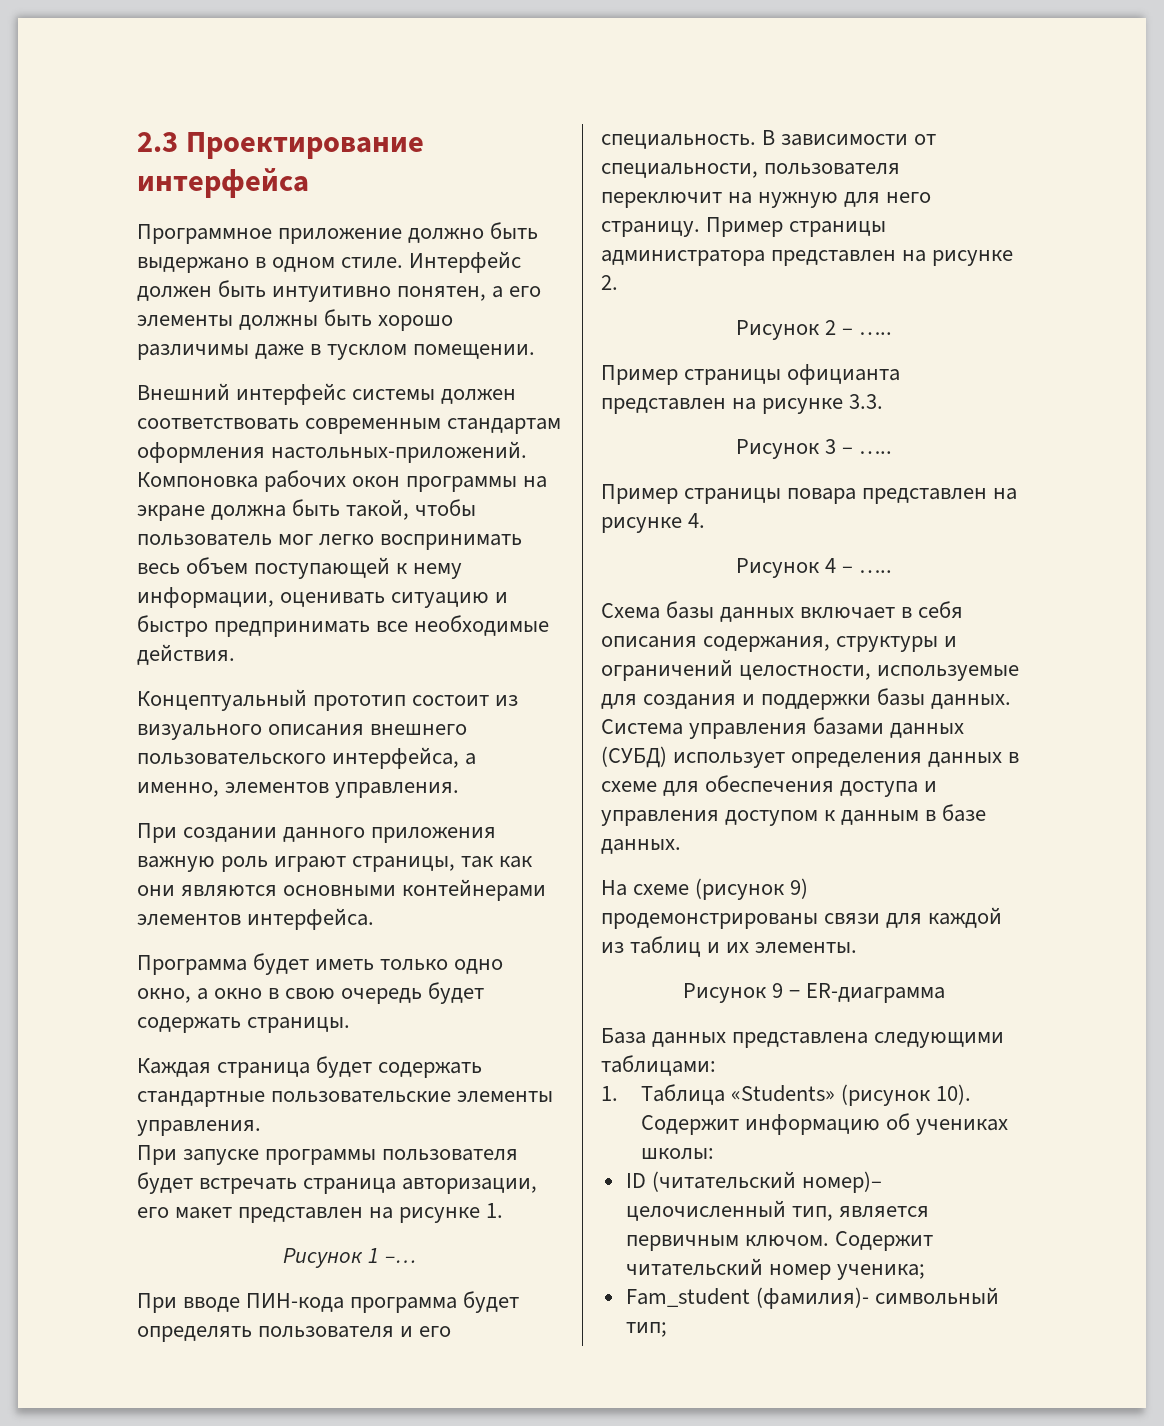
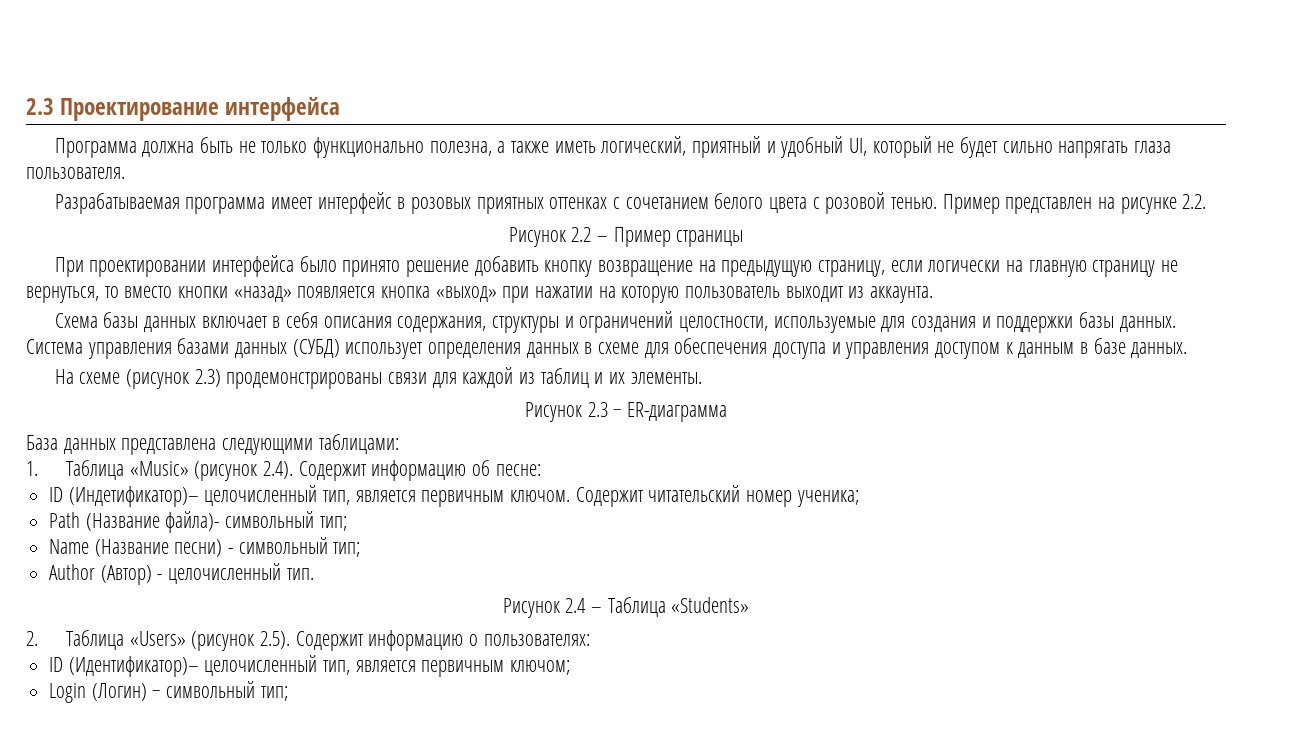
[137,222,539,244] [137,251,522,273] [137,280,542,302] [137,309,454,331] [137,344,536,360] [137,383,517,405] [137,418,562,434] [137,441,528,463] [137,470,548,492] [137,499,477,521] [137,534,523,550] [137,557,463,579] [137,587,509,608] [137,615,550,637] [137,644,235,665] [137,689,519,711] [137,724,468,740] [137,747,477,769] [137,782,460,798] [137,823,497,843] [137,856,533,872] [137,879,547,901] [137,908,375,930] [137,953,504,975] [137,982,485,1004] [137,1017,351,1033] [137,1056,483,1078] [137,1091,554,1107] [137,1120,261,1136] [137,1145,519,1165] [137,1172,538,1194] [137,1203,504,1223] [282,1248,418,1268] [137,1291,520,1313] [137,1326,452,1342] [601,130,937,149] [601,163,901,178] [601,192,932,208] [601,217,887,237] [601,250,1014,266] [601,275,618,290] [735,320,893,340] [601,364,901,385] [601,394,884,414] [735,439,893,459] [601,484,1018,504] [601,513,706,533] [735,558,893,578] Программное приложение должно быть выдержано в одном стиле. Интерфейс должен быть интуитивно понятен, а его элементы должны быть хорошо различимы даже в тусклом помещении. // Внешний интерфейс системы должен соответствовать современным стандартам оформления настольных-приложений. Компоновка рабочих окон программы на экране должна быть такой, чтобы пользователь мог легко воспринимать весь объем поступающей к нему информации, оценивать ситуацию и быстро предпринимать все необходимые действия. // Концептуальный прототип состоит из визуального описания внешнего пользовательского интерфейса, а именно, элементов управления. // При создании данного приложения важную роль играют страницы, так как они являются основными контейнерами элементов интерфейса. // Программа будет иметь только одно окно, а окно в свою очередь будет содержать страницы. // Каждая страница будет содержать стандартные пользовательские элементы управления. // При запуске программы пользователя будет встречать страница авторизации, его макет представлен на рисунке 1. // Рисунок 1 –… // При вводе ПИН-кода программа будет определять пользователя и его специальность. В зависимости от специальности, пользователя переключит на нужную для него страницу. Пример страницы администратора представлен на рисунке 2. // Рисунок 2 – ….. // Пример страницы официанта представлен на рисунке 3.3. // Рисунок 3 – ….. // Пример страницы повара представлен на рисунке 4. // Рисунок 4 – ….. -> [54,136,1171,158] [26,167,125,179] [54,192,1207,214] [508,227,744,247] [54,255,1178,277] [26,286,934,303] Программа должна быть не только функционально полезна, а также иметь логический, приятный и удобный UI, который не будет сильно напрягать глаза пользователя. // Разрабатываемая программа имеет интерфейс в розовых приятных оттенках с сочетанием белого цвета с розовой тенью. Пример представлен на рисунке 2.2. // Рисунок 2.2 – Пример страницы // При проектировании интерфейса было принято решение добавить кнопку возвращение на предыдущую страницу, если логически на главную страницу не вернуться, то вместо кнопки «назад» появляется кнопка «выход» при нажатии на которую пользователь выходит из аккаунта.
[790,878,809,899] 9) -> [194,369,221,387] 2.3)
[771,983,783,998] 9 -> [587,402,608,417] 2.3
[731,1084,972,1106] «Students» (рисунок 10). -> [129,461,294,481] «Music» (рисунок 2.4).
[916,1119,1009,1135] [641,1148,715,1160] [625,1171,882,1193] учениках школы: // ID (читательский номер)– -> [495,464,541,476] [49,486,199,507] песне: // ID (Индетификатор)–
[625,1287,999,1309] [625,1322,667,1337] Fam_student (фамилия)- символьный тип; -> [49,511,347,533] [49,537,361,557] [49,563,314,585] [502,597,750,618] [26,630,590,651] [49,655,571,677] [49,681,288,703] Path (Название файла)- символьный тип; // Name (Название песни) - символьный тип; // Author (Автор) - целочисленный тип. // Рисунок 2.4 – Таблица «Students» // 2. Таблица «Users» (рисунок 2.5). Содержит информацию о пользователях: // ID (Идентификатор)– целочисленный тип, является первичным ключом; // Login (Логин) − символьный тип;

